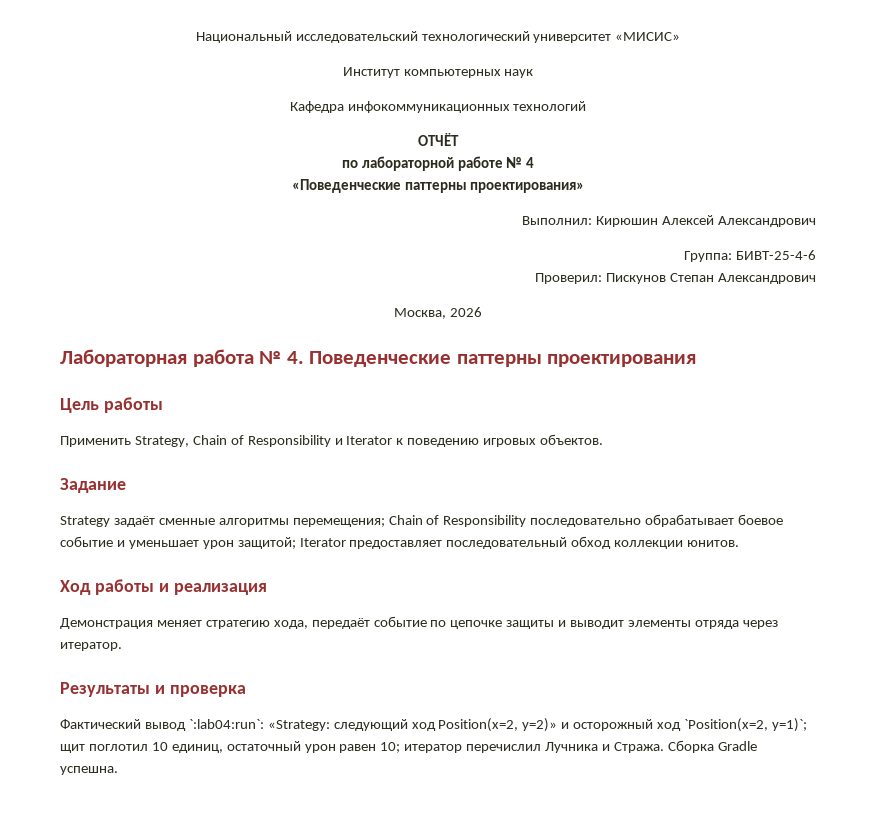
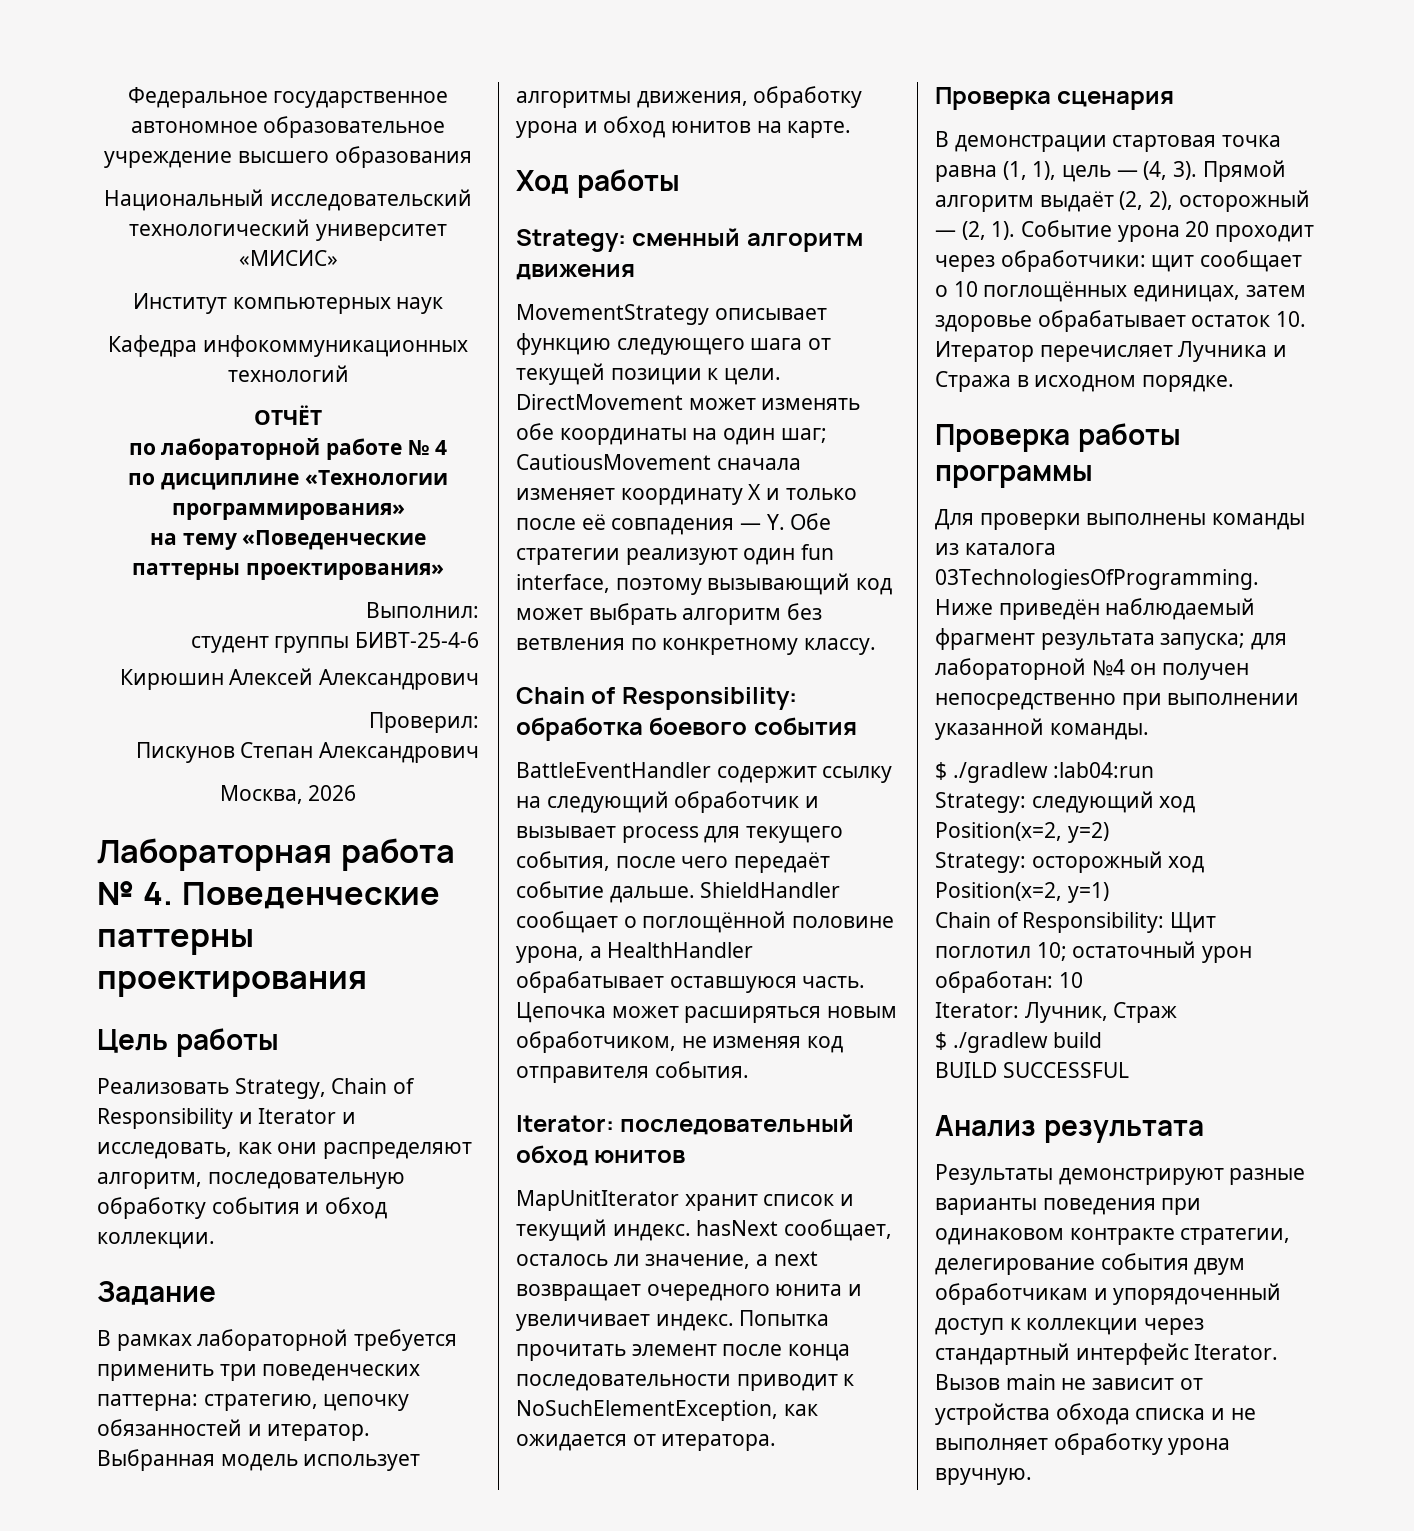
(195, 37) none -> [127,87,449,108] [130,116,446,138] [104,146,472,168] Федеральное государственное автономное образовательное учреждение высшего образования //
(535, 162) none -> [128,470,448,490] [171,503,405,520] [149,533,237,550] по дисциплине «Технологии программирования» // на тему
(593, 220) none -> [190,632,479,653] // студент группы БИВТ-25-4-6 //
[684,250,816,262] [535,273,603,284] Группа: БИВТ-25-4-6 // Проверил: -> [369,712,479,733] Проверил: //
[60,436,131,447] Применить -> [97,1078,229,1094] Реализовать
[396,434,604,447] [60,478,126,493] [60,514,784,527] [60,536,740,549] [60,579,267,595] [60,616,778,629] [60,642,122,651] [60,682,246,697] [60,718,807,732] [60,740,757,753] [60,766,118,775] к поведению игровых объектов. // Задание // Strategy задаёт сменные алгоритмы перемещения; Chain of Responsibility последовательно обрабатывает боевое событие и уменьшает урон защитой; Iterator предоставляет последовательный обход коллекции юнитов. // Ход работы и реализация // Демонстрация меняет стратегию хода, передаёт событие по цепочке защиты и выводит элементы отряда через итератор. // Результаты и проверка // Фактический вывод `:lab04:run`: «Strategy: следующий ход Position(x=2, y=2)» и осторожный ход `Position(x=2, y=1)`; щит поглотил 10 единиц, остаточный урон равен 10; итератор перечислил Лучника и Стража. Сборка Gradle успешна. -> [342,1112,357,1124] [97,1142,473,1159] [97,1172,405,1189] [97,1197,388,1219] [97,1232,215,1249] [97,1281,216,1305] [97,1329,458,1351] [97,1364,421,1381] [97,1394,410,1411] [97,1419,371,1441] [97,1449,421,1471] [516,86,863,108] [516,116,852,138] [516,169,680,198] [516,228,863,252] [516,264,635,280] [516,304,827,325] [516,333,832,355] [516,363,782,385] [516,394,861,410] [516,423,827,445] [516,454,801,470] [516,484,857,505] [516,513,832,535] [516,544,835,565] [516,573,893,595] [516,603,823,625] [516,638,877,655] [516,687,797,710] [516,717,857,741] [516,762,893,783] [516,791,820,813] [516,826,844,843] [516,851,831,873] [516,881,841,903] [516,911,895,933] [516,942,754,963] [516,971,866,993] [516,1002,898,1023] [516,1031,844,1053] [516,1061,749,1083] [516,1114,855,1135] [516,1145,686,1166] [516,1190,855,1211] [516,1219,893,1241] [516,1251,818,1269] [516,1284,863,1301] [516,1310,830,1331] [516,1344,851,1361] [516,1374,855,1391] [516,1400,818,1421] [516,1434,777,1451] [935,87,1175,110] [935,131,1282,152] [935,160,1286,182] [935,190,1310,212] [935,220,1315,242] [935,250,1303,272] [935,281,1306,302] [935,310,1307,332] [935,341,1288,362] [935,371,1235,392] [935,423,1181,452] [935,465,1093,488] [935,509,1306,530] [935,543,1056,555] [935,569,1259,590] [935,598,1256,620] [935,628,1288,650] [935,658,1250,680] [935,693,1300,710] [935,718,1149,740] [935,762,1155,783] [935,791,1196,813] [935,822,1109,843] [935,851,1205,873] [935,882,1109,903] [935,912,1217,933] [935,941,1253,963] [935,971,1083,993] [935,1002,1178,1023] [935,1032,1103,1053] [935,1062,1129,1078] [935,1115,1204,1143] [935,1164,1306,1185] [935,1198,1202,1215] [935,1228,1291,1245] [935,1253,1246,1275] [935,1283,1282,1305] [935,1318,1205,1335] [935,1343,1279,1365] [935,1374,1203,1390] [935,1403,1256,1425] [935,1433,1231,1455] [935,1468,1032,1485] и исследовать, как они распределяют алгоритм, последовательную обработку события и обход коллекции. // Задание // В рамках лабораторной требуется применить три поведенческих паттерна: стратегию, цепочку обязанностей и итератор. Выбранная модель использует алгоритмы движения, обработку урона и обход юнитов на карте. // Ход работы // Strategy: сменный алгоритм движения // MovementStrategy описывает функцию следующего шага от текущей позиции к цели. DirectMovement может изменять обе координаты на один шаг; CautiousMovement сначала изменяет координату X и только после её совпадения — Y. Обе стратегии реализуют один fun interface, поэтому вызывающий код может выбрать алгоритм без ветвления по конкретному классу. // Chain of Responsibility: обработка боевого события // BattleEventHandler содержит ссылку на следующий обработчик и вызывает process для текущего события, после чего передаёт событие дальше. ShieldHandler сообщает о поглощённой половине урона, а HealthHandler обрабатывает оставшуюся часть. Цепочка может расширяться новым обработчиком, не изменяя код отправителя события. // Iterator: последовательный обход юнитов // MapUnitIterator хранит список и текущий индекс. hasNext сообщает, осталось ли значение, а next возвращает очередного юнита и увеличивает индекс. Попытка прочитать элемент после конца последовательности приводит к NoSuchElementException, как ожидается от итератора. // Проверка сценария // В демонстрации стартовая точка равна (1, 1), цель — (4, 3). Прямой алгоритм выдаёт (2, 2), осторожный — (2, 1). Событие урона 20 проходит через обработчики: щит сообщает о 10 поглощённых единицах, затем здоровье обрабатывает остаток 10. Итератор перечисляет Лучника и Стража в исходном порядке. // Проверка работы программы // Для проверки выполнены команды из каталога 03TechnologiesOfProgramming. Ниже приведён наблюдаемый фрагмент результата запуска; для лабораторной №4 он получен непосредственно при выполнении указанной команды. // $ ./gradlew :lab04:run // Strategy: следующий ход Position(x=2, y=2) // Strategy: осторожный ход Position(x=2, y=1) // Chain of Responsibility: Щит поглотил 10; остаточный урон обработан: 10 // Iterator: Лучник, Страж // $ ./gradlew build // BUILD SUCCESSFUL // Анализ результата // Результаты демонстрируют разные варианты поведения при одинаковом контракте стратегии, делегирование события двум обработчикам и упорядоченный доступ к коллекции через стандартный интерфейс Iterator. Вызов main не зависит от устройства обхода списка и не выполняет обработку урона вручную.

